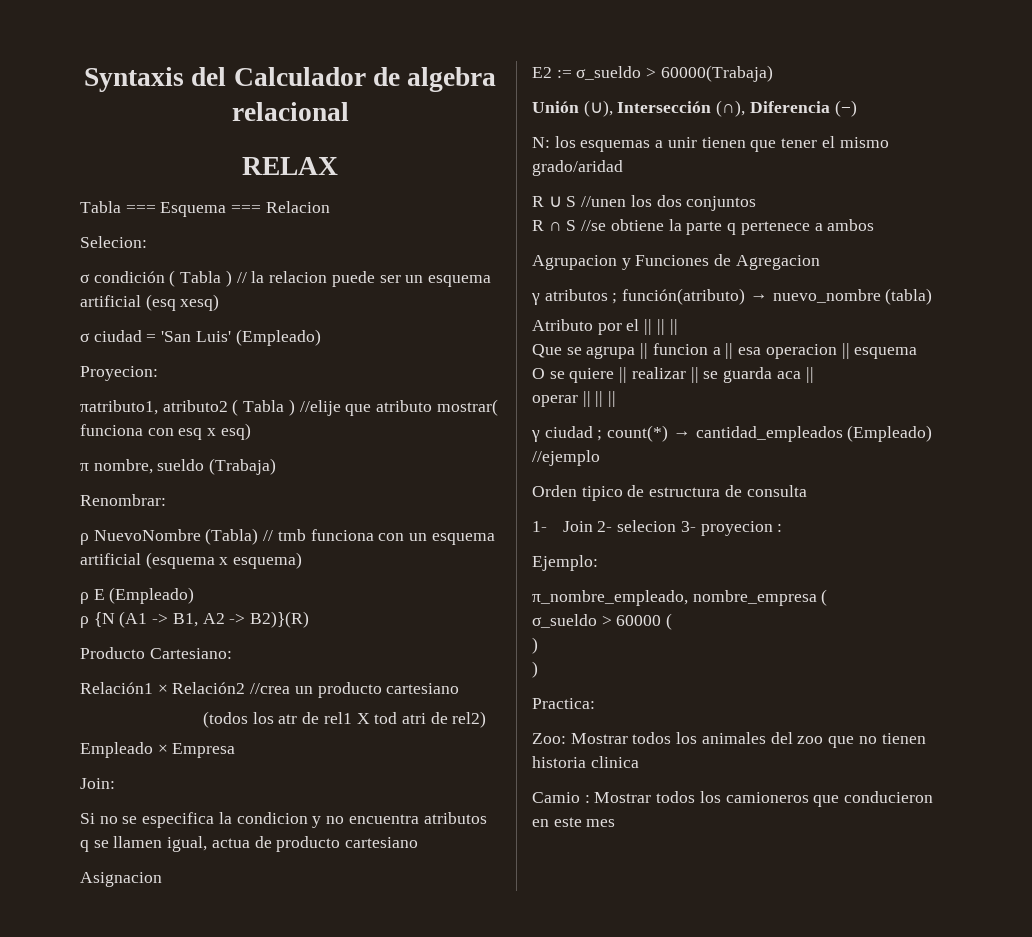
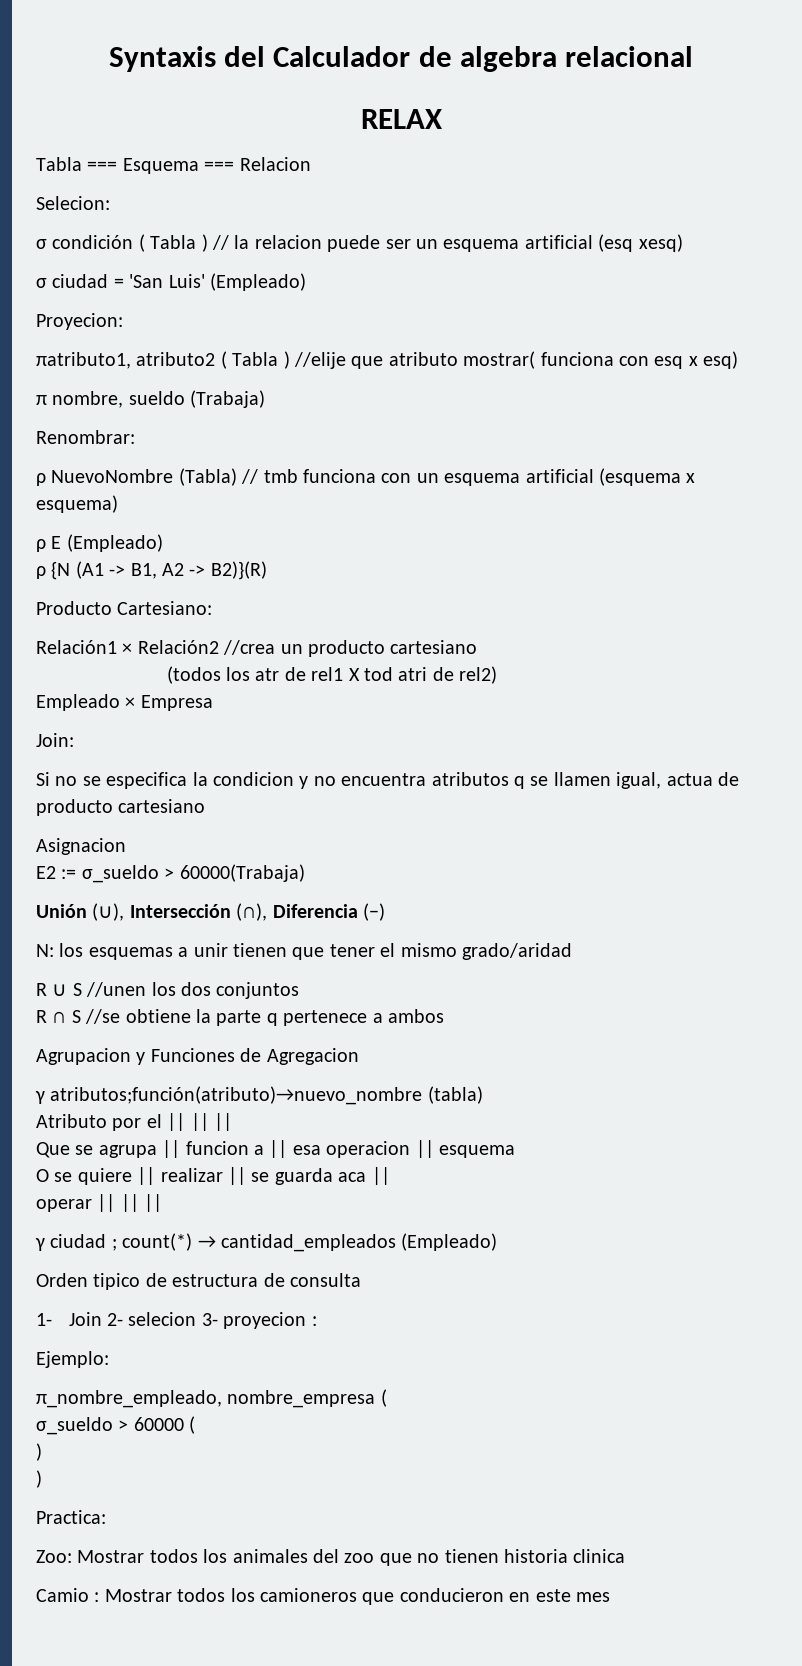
[544,288,881,305] atributos ; función(atributo) → nuevo_nombre -> [50,1086,423,1105] atributos;función(atributo)→nuevo_nombre
[532,450,600,466] //ejemplo -> (498, 1242) none

